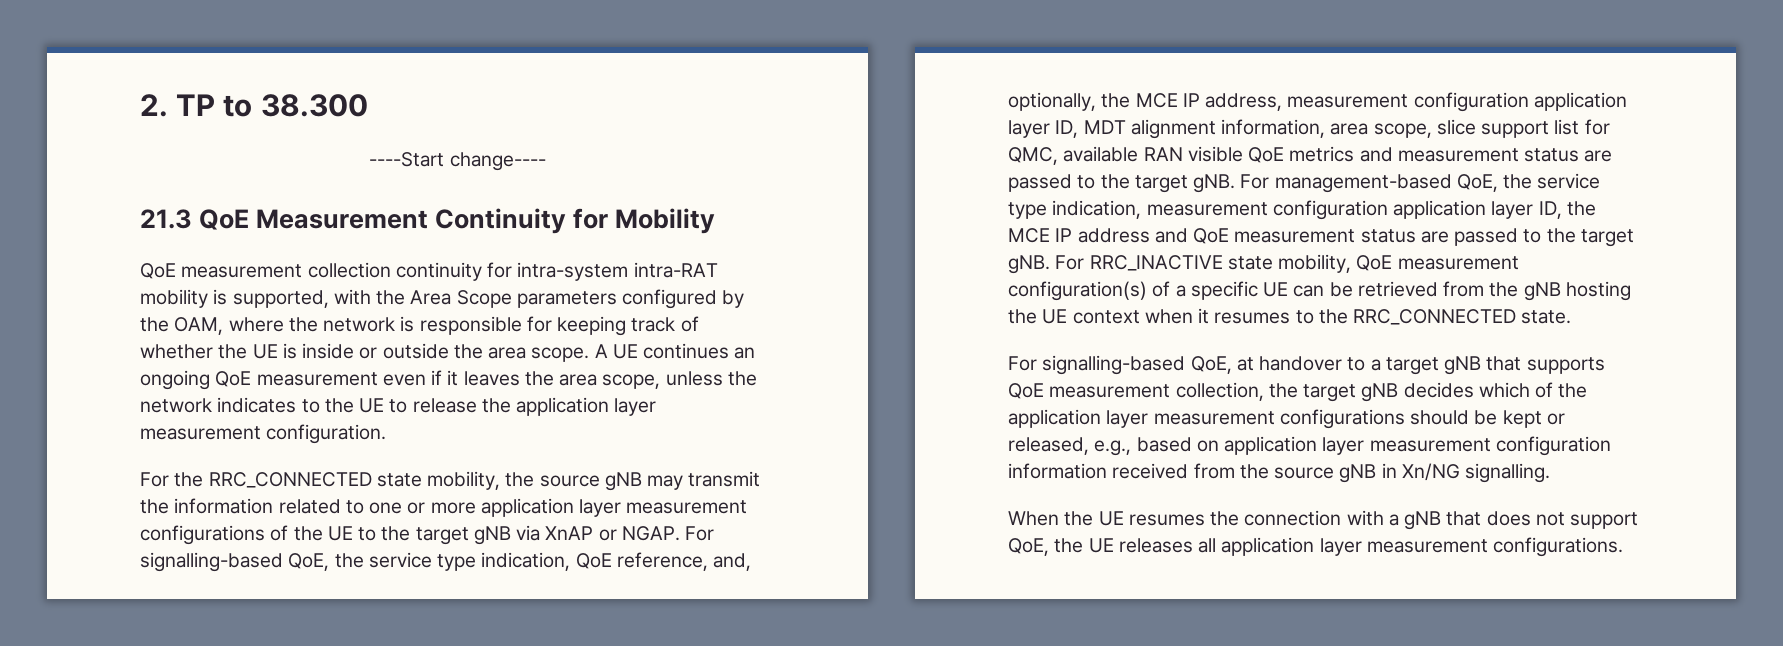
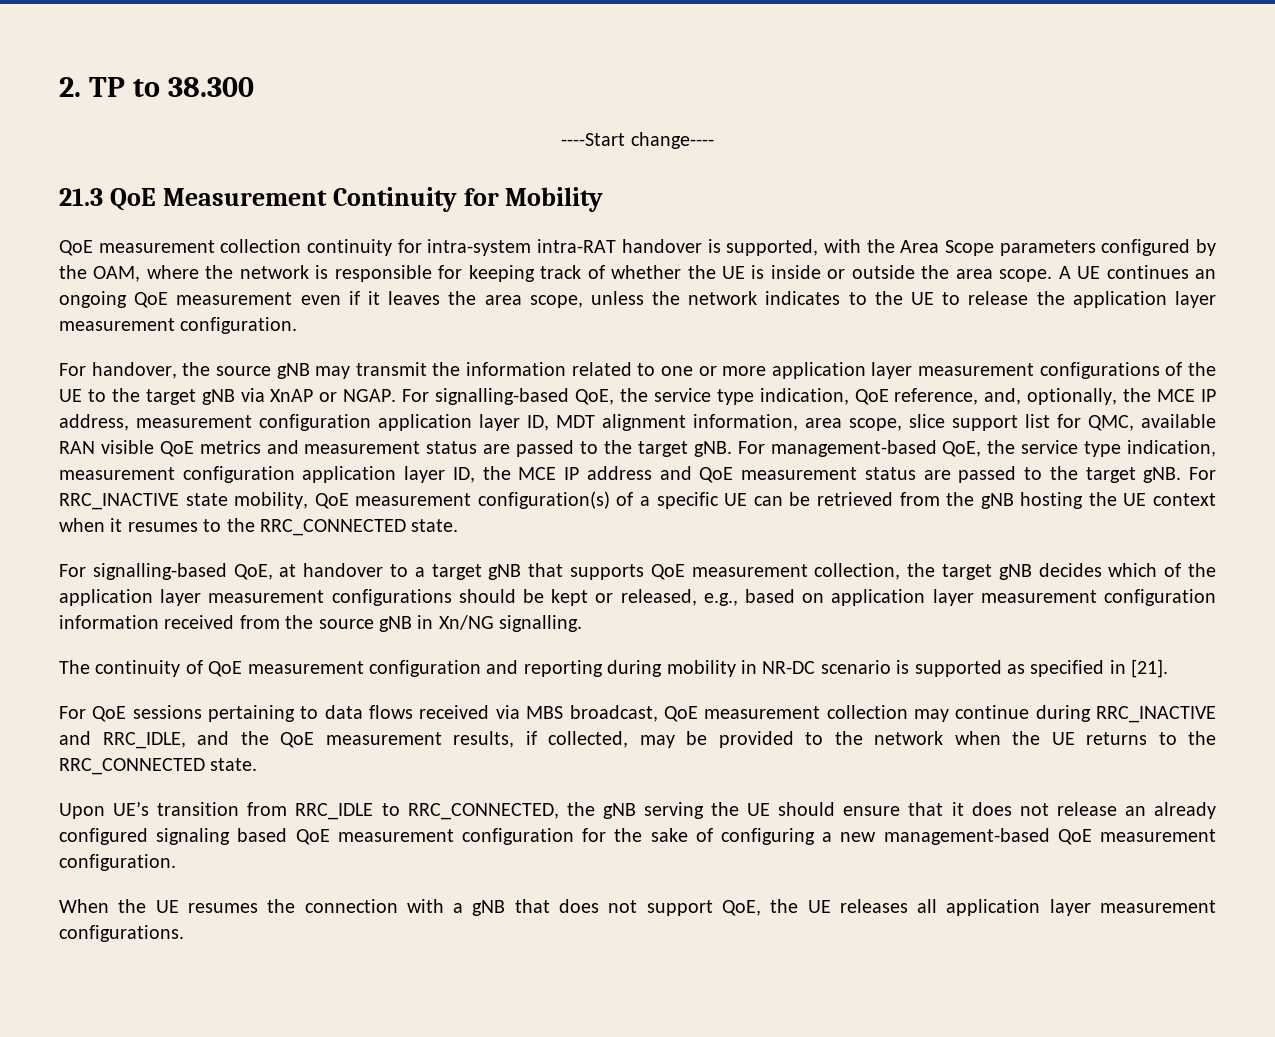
[140,289,208,308] mobility -> [621,239,702,253] handover
[174,471,501,490] the RRC_CONNECTED state mobility, -> [91,362,177,379] handover,
(1551, 473) none -> [59,659,1169,678] [59,705,1217,723] [59,731,1216,749] [59,758,258,775] [59,801,1216,820] [59,828,1217,845] [59,854,176,871] // The continuity of QoE measurement configuration and reporting during mobility in NR-DC scenario is supported as specified in [21]. // For QoE sessions pertaining to data flows received via MBS broadcast, QoE measurement collection may continue during RRC_INACTIVE and RRC_IDLE, and the QoE measurement results, if collected, may be provided to the network when the UE returns to the RRC_CONNECTED state. // Upon UE’s transition from RRC_IDLE to RRC_CONNECTED, the gNB serving the UE should ensure that it does not release an already configured signaling based QoE measurement configuration for the sake of configuring a new management-based QoE measurement configuration.

